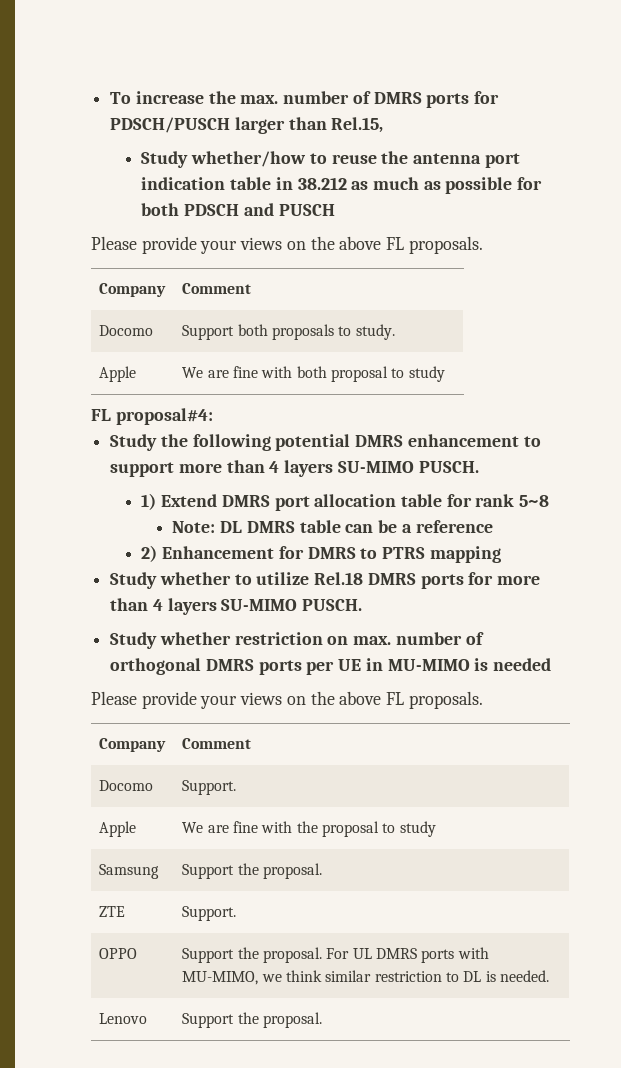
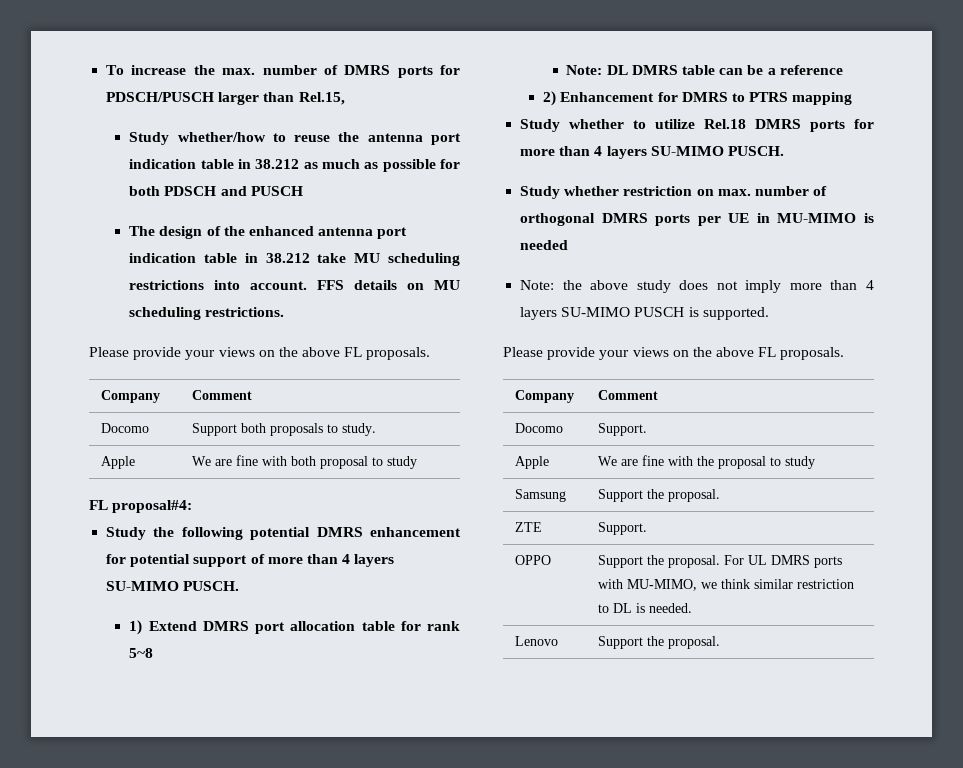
(335, 210) none -> [129,226,408,239] [129,253,460,266] [129,280,460,290] [129,307,285,320] // The design of the enhanced antenna port indication table in 38.212 take MU scheduling restrictions into account. FFS details on MU scheduling restrictions.
[523,436,541,447] [110,462,175,477] to support -> [106,554,265,567] for potential support of
(552, 664) none -> [520,280,874,293] [520,307,769,320] // Note: the above study does not imply more than 4 layers SU-MIMO PUSCH is supported.

